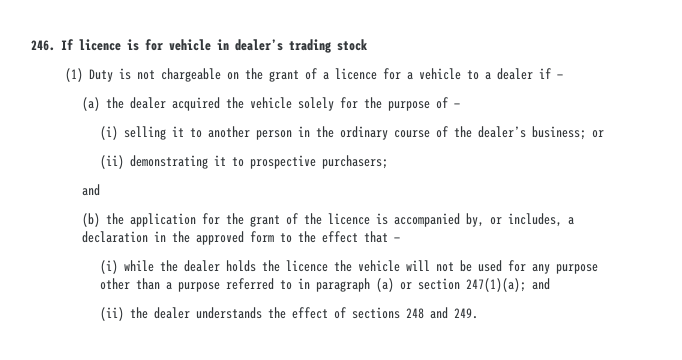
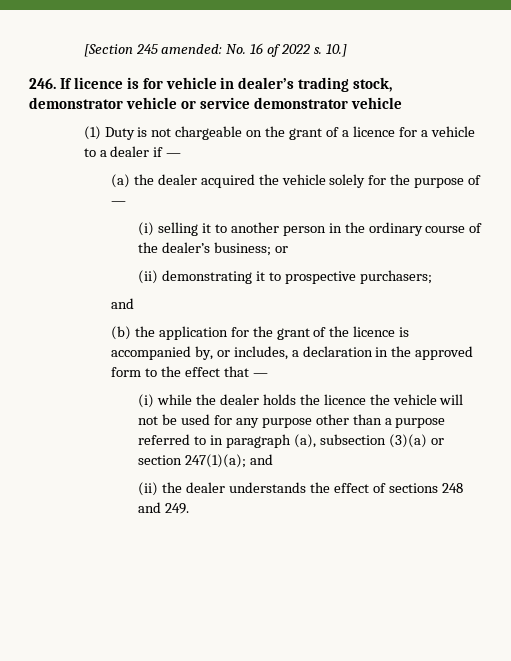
(31, 45) none -> [83,43,347,57] [Section 245 amended: No. 16 of 2022 s. 10.] //
[337,39,367,51] stock -> [353,77,393,92] [29,97,402,109] stock, demonstrator vehicle or service demonstrator vehicle
[375,278,394,292] (a) -> [293,434,427,448] (a), subsection (3)(a)

